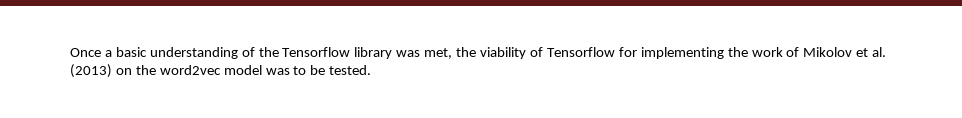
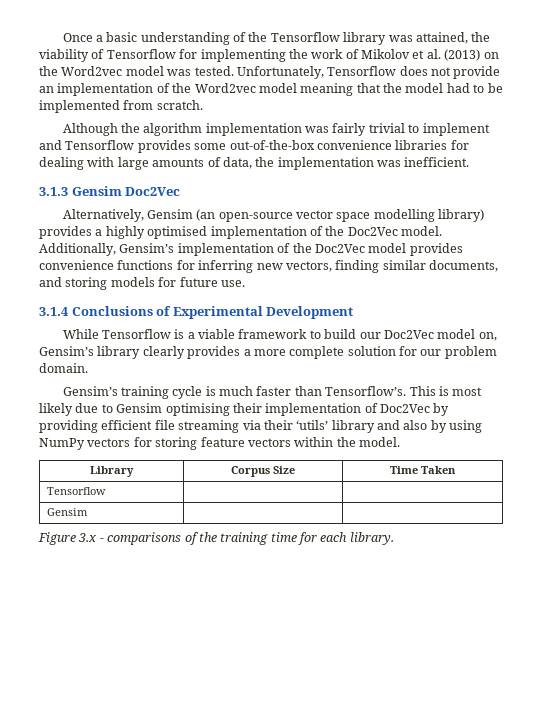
[424,48,453,59] met, -> [415,32,468,44] attained,
[159,65,221,75] word2vec -> [61,66,123,76] Word2vec
[293,65,372,75] to be tested. -> [194,66,501,79] [39,83,503,96] [39,100,203,113] [62,123,490,136] [39,140,469,153] [39,157,470,170] [39,186,181,196] [62,209,485,222] [39,226,442,239] [39,243,463,256] [39,260,498,273] [39,277,245,290] [39,306,354,319] [62,329,497,341] [39,346,497,359] [39,363,88,373] [62,386,483,399] [39,403,450,416] [39,420,483,433] [39,437,400,450] [90,466,134,477] [230,466,295,477] [390,466,456,474] [47,487,107,495] [47,508,89,516] [38,532,394,545] tested. Unfortunately, Tensorflow does not provide an implementation of the Word2vec model meaning that the model had to be implemented from scratch. // Although the algorithm implementation was fairly trivial to implement and Tensorflow provides some out-of-the-box convenience libraries for dealing with large amounts of data, the implementation was inefficient. // 3.1.3 Gensim Doc2Vec // Alternatively, Gensim (an open-source vector space modelling library) provides a highly optimised implementation of the Doc2Vec model. Additionally, Gensim’s implementation of the Doc2Vec model provides convenience functions for inferring new vectors, finding similar documents, and storing models for future use. // 3.1.4 Conclusions of Experimental Development // While Tensorflow is a viable framework to build our Doc2Vec model on, Gensim’s library clearly provides a more complete solution for our problem domain. // Gensim’s training cycle is much faster than Tensorflow’s. This is most likely due to Gensim optimising their implementation of Doc2Vec by providing efficient file streaming via their ‘utils’ library and also by using NumPy vectors for storing feature vectors within the model. // Library | Corpus Size | Time Taken // Tensorflow | | // Gensim | | // Figure 3.x - comparisons of the training time for each library.

